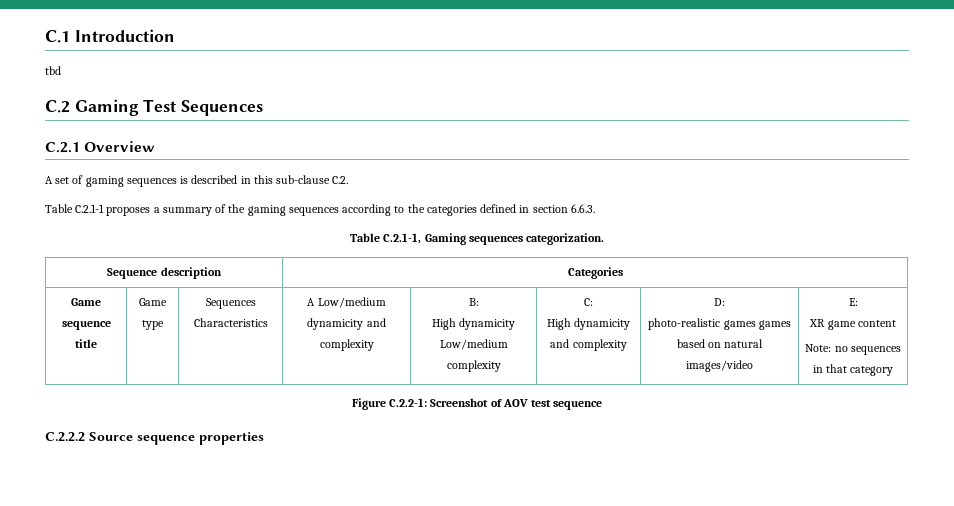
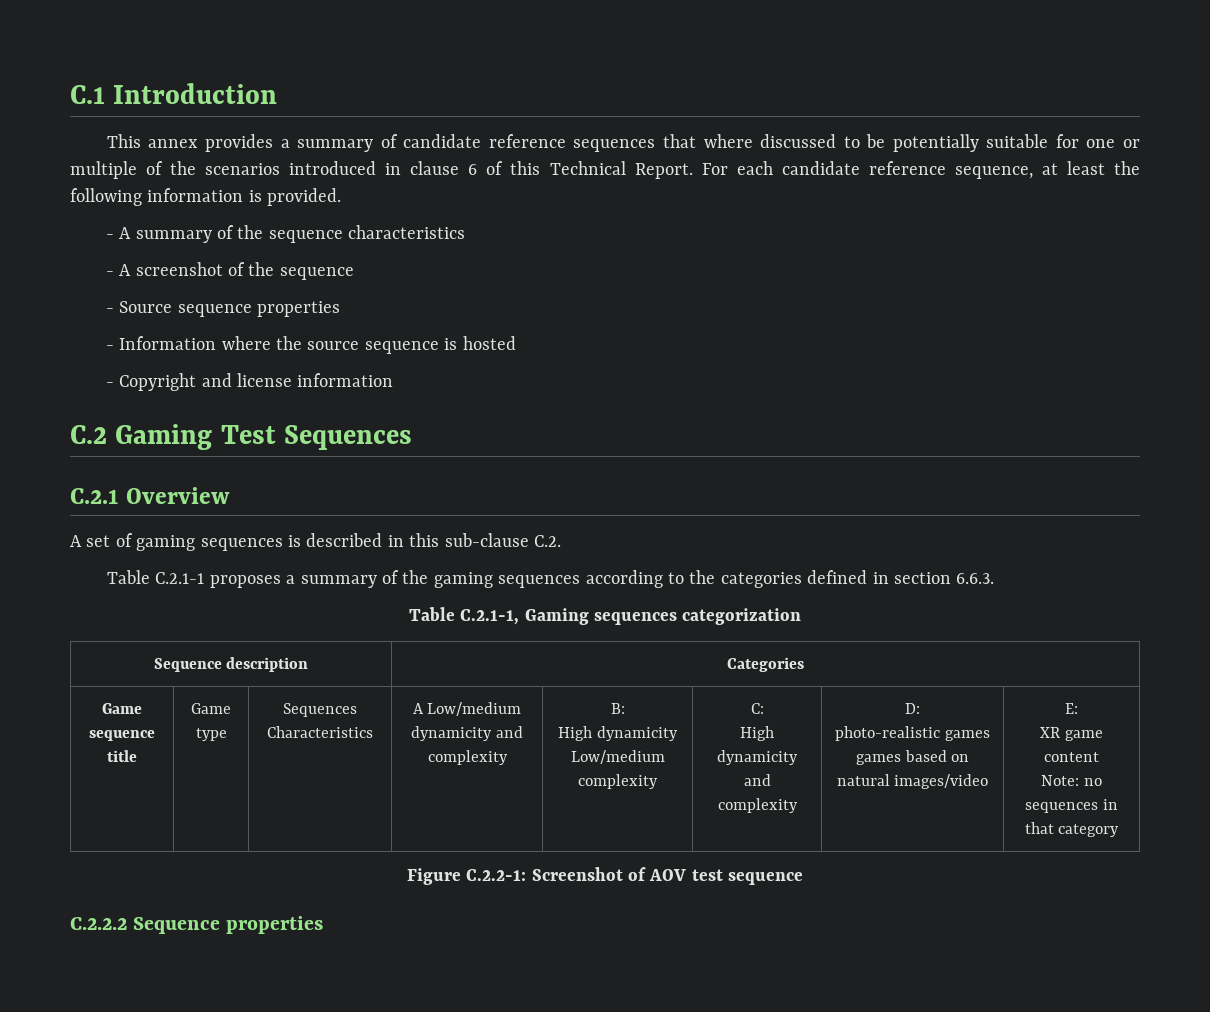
[45,66,61,75] tbd -> [106,134,1140,152] [70,161,1140,179] [70,188,342,206] [105,225,466,243] [105,262,354,280] [105,301,340,317] [105,336,516,354] [105,373,394,391] This annex provides a summary of candidate reference sequences that where discussed to be potentially suitable for one or multiple of the scenarios introduced in clause 6 of this Technical Report. For each candidate reference sequence, at least the following information is provided. // - A summary of the sequence characteristics // - A screenshot of the sequence // - Source sequence properties // - Information where the source sequence is hosted // - Copyright and license information
[525,233,604,245] categorization. -> [682,608,802,625] categorization
[89,432,195,445] Source sequence -> [133,917,221,934] Sequence

